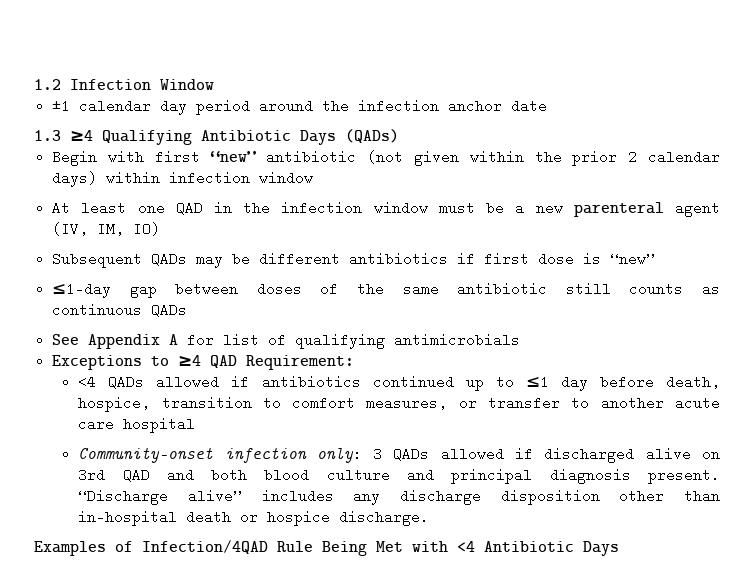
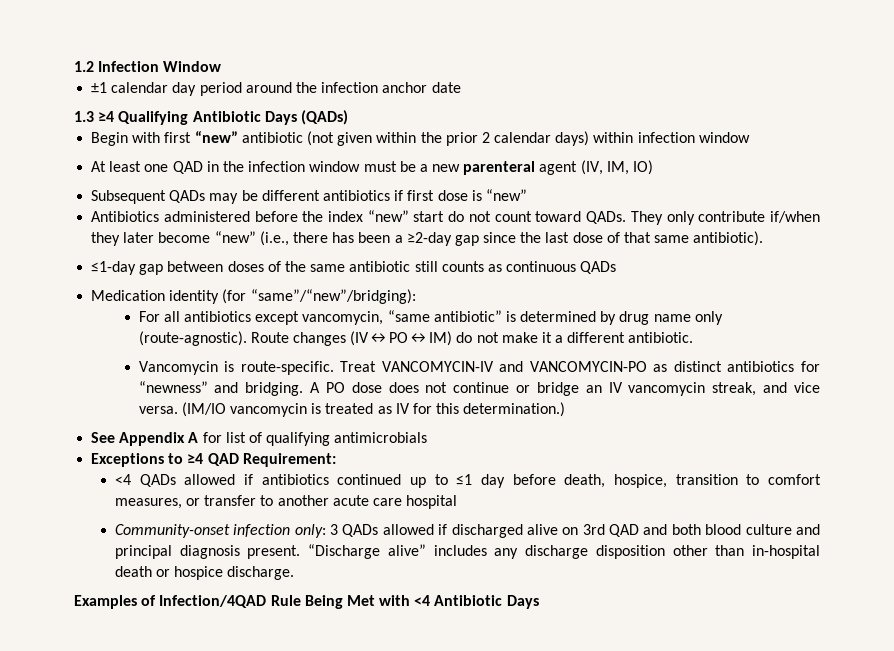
(656, 259) none -> [91,210,821,225] [91,231,764,246] // Antibiotics administered before the index “new” start do not count toward QADs. They only contribute if/when they later become “new” (i.e., there has been a ≥2-day gap since the last dose of that same antibiotic).
(188, 310) none -> [91,289,416,304] [138,310,723,325] [138,331,694,346] [138,361,820,375] [138,381,820,396] [138,402,566,417] // Medication identity (for “same”/“new”/bridging): // For all antibiotics except vancomycin, “same antibiotic” is determined by drug name only (route-agnostic). Route changes (IV↔PO↔IM) do not make it a different antibiotic. // Vancomycin is route-specific. Treat VANCOMYCIN-IV and VANCOMYCIN-PO as distinct antibiotics for “newness” and bridging. A PO dose does not continue or bridge an IV vancomycin streak, and vice versa. (IM/IO vancomycin is treated as IV for this determination.)

